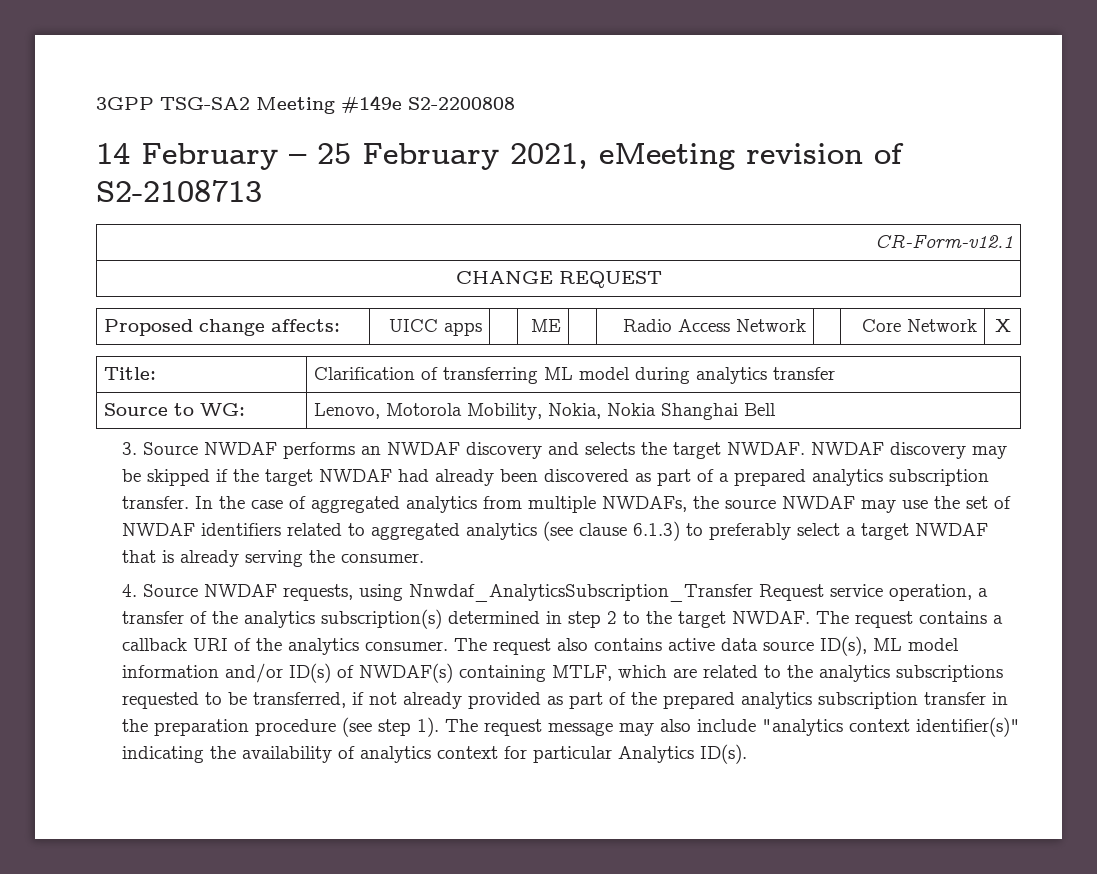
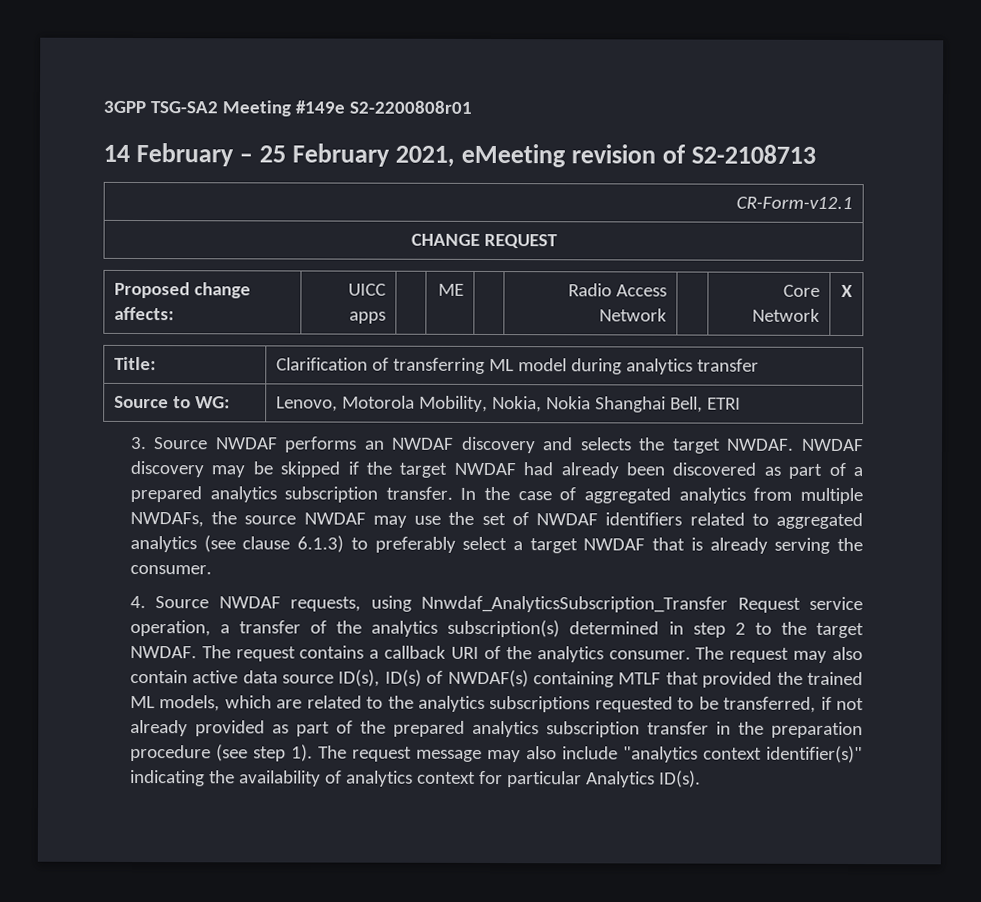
[408,97,515,110] S2-2200808 -> [348,100,472,114] S2-2200808r01
[744,403,777,416] Bell -> [669,396,741,413] Bell, ETRI
[557,638,663,651] also contains -> [793,646,863,663] [129,669,188,684] may also contain
[873,638,960,651] [122,663,613,683] ML model information and/or ID(s) of NWDAF(s) containing MTLF, -> [384,669,863,688] [129,695,221,712] ID(s) of NWDAF(s) containing MTLF that provided the trained ML models,

